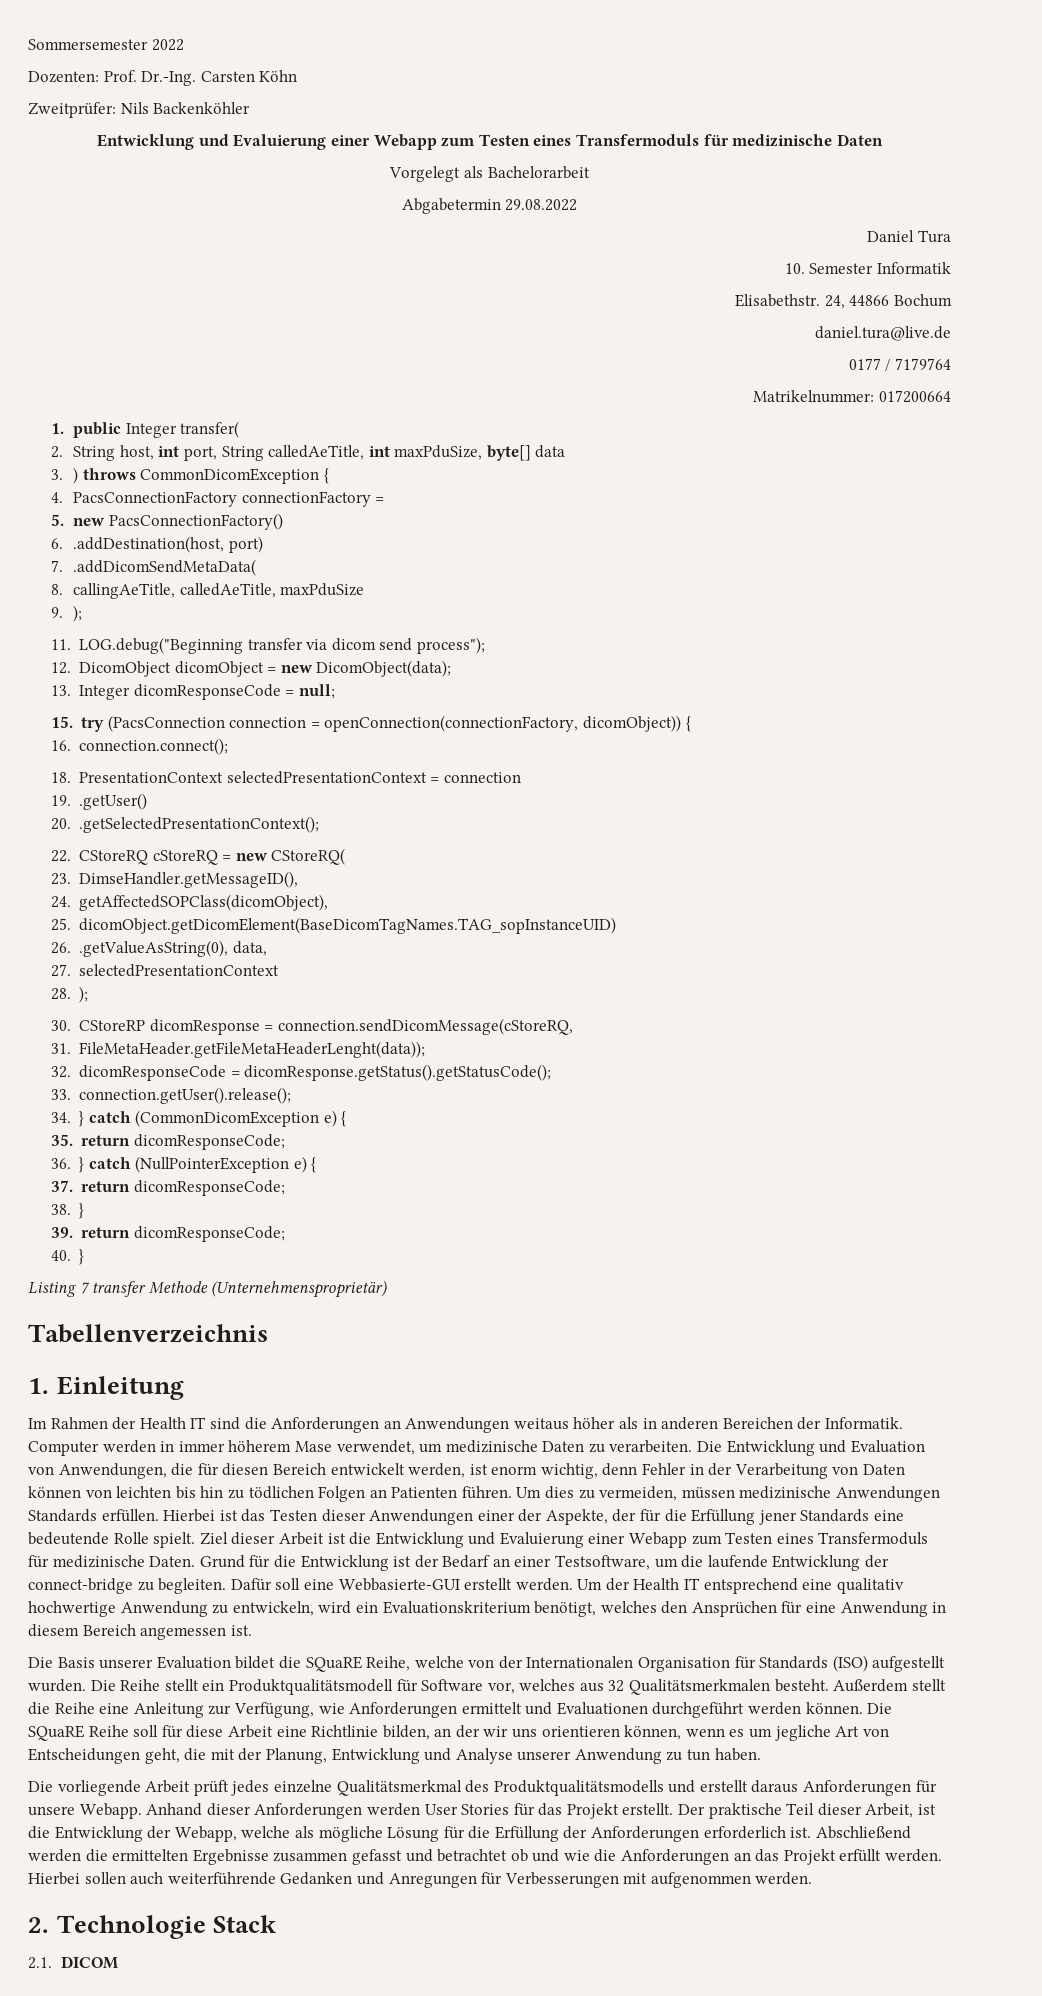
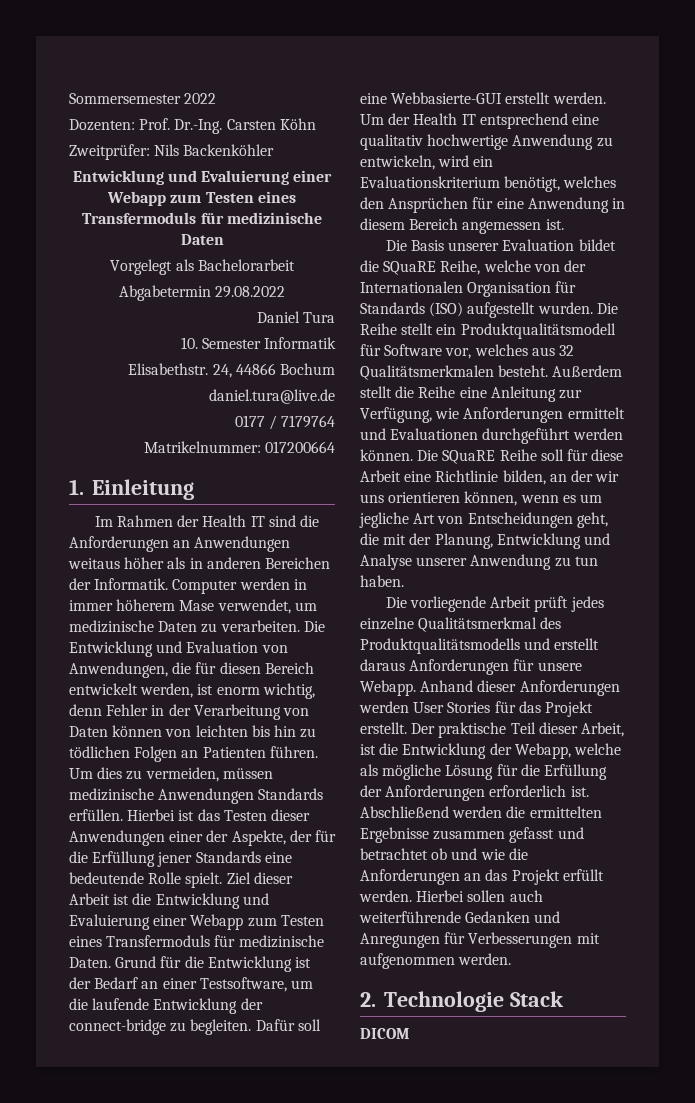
[50,421,240,438] [50,445,566,461] [50,467,329,484] [50,491,385,507] [50,513,283,530] [50,536,263,553] [50,559,257,576] [50,583,365,599] [50,605,83,622] [50,637,486,654] [50,660,452,677] [50,684,335,700] [50,715,691,732] [50,738,229,755] [50,771,521,784] [50,793,148,810] [50,816,320,833] [50,848,346,865] [50,871,299,888] [50,894,329,911] [50,917,617,934] [50,940,267,957] [50,964,280,977] [50,986,89,1003] [50,1018,573,1035] [50,1041,426,1058] [50,1064,552,1081] [50,1087,292,1104] [50,1110,347,1127] [50,1134,285,1150] [50,1156,317,1173] [50,1180,285,1196] [50,1203,85,1219] [50,1226,285,1242] [50,1249,85,1265] [28,1280,388,1298] [28,1324,268,1343] // 1. public Integer transfer( // 2. String host, int port, String calledAeTitle, int maxPduSize, byte[] data // 3. ) throws CommonDicomException { // 4. PacsConnectionFactory connectionFactory = // 5. new PacsConnectionFactory() // 6. .addDestination(host, port) // 7. .addDicomSendMetaData( // 8. callingAeTitle, calledAeTitle, maxPduSize // 9. ); // 11. LOG.debug("Beginning transfer via dicom send process"); // 12. DicomObject dicomObject = new DicomObject(data); // 13. Integer dicomResponseCode = null; // 15. try (PacsConnection connection = openConnection(connectionFactory, dicomObject)) { // 16. connection.connect(); // 18. PresentationContext selectedPresentationContext = connection // 19. .getUser() // 20. .getSelectedPresentationContext(); // 22. CStoreRQ cStoreRQ = new CStoreRQ( // 23. DimseHandler.getMessageID(), // 24. getAffectedSOPClass(dicomObject), // 25. dicomObject.getDicomElement(BaseDicomTagNames.TAG_sopInstanceUID) // 26. .getValueAsString(0), data, // 27. selectedPresentationContext // 28. ); // 30. CStoreRP dicomResponse = connection.sendDicomMessage(cStoreRQ, // 31. FileMetaHeader.getFileMetaHeaderLenght(data)); // 32. dicomResponseCode = dicomResponse.getStatus().getStatusCode(); // 33. connection.getUser().release(); // 34. } catch (CommonDicomException e) { // 35. return dicomResponseCode; // 36. } catch (NullPointerException e) { // 37. return dicomResponseCode; // 38. } // 39. return dicomResponseCode; // 40. } // Listing 7 transfer Methode (Unternehmensproprietär) // Tabellenverzeichnis -> (335, 447) none
[28,1957,52,1969] 2.1. -> (564, 999) none

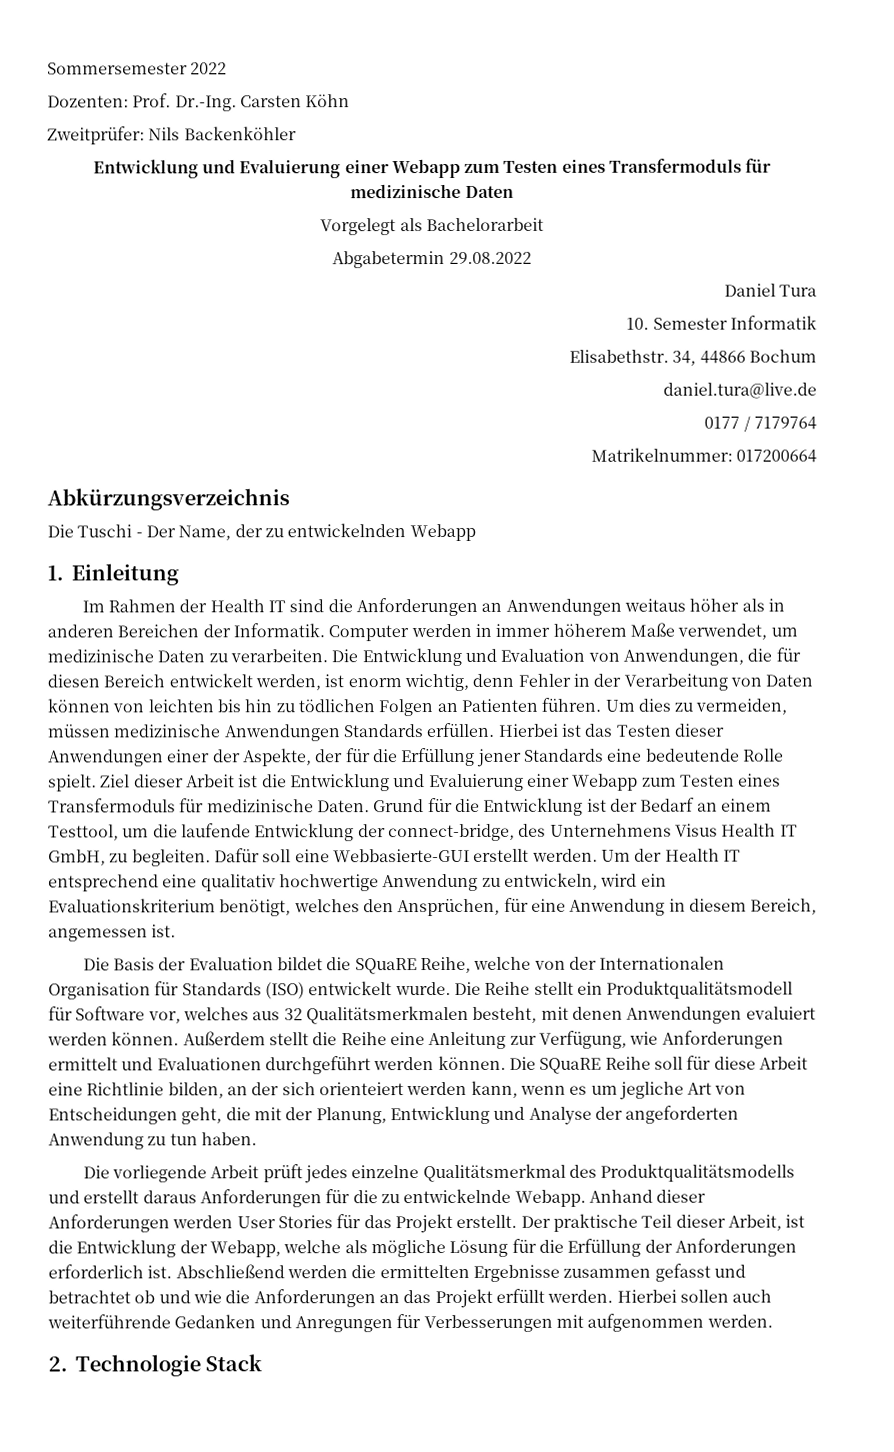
[212,364,232,378] 24, -> [672,350,697,366] 34,
(335, 447) none -> [47,488,290,511] [47,523,476,542] // Abkürzungsverzeichnis // Die Tuschi - Der Name, der zu entwickelnden Webapp
[179,600,215,611] Mase -> [629,622,675,637] Maße
[162,977,287,992] einer Testsoftware, -> [720,798,772,812] [48,824,119,841] einem Testtool,
[69,1019,166,1035] connect-bridge -> [387,823,798,842] [48,849,106,866] connect-bridge, des Unternehmens Visus Health IT GmbH,
[388,197,469,213] Ansprüchen -> [397,898,501,917] Ansprüchen,
[409,218,459,230] Bereich -> [750,898,818,915] Bereich,
[448,242,500,251] unserer -> [158,957,187,971] der
[467,302,593,318] aufgestellt wurden. -> [308,981,451,996] entwickelt wurde.
[498,365,549,377] besteht. -> [472,1006,816,1024] [47,1031,180,1046] besteht, mit denen Anwendungen evaluiert werden können.
[595,471,620,482] [360,491,518,506] wir uns orientieren können, -> [281,1080,518,1098] sich orienteiert werden kann,
[416,557,468,566] unserer -> [594,1105,740,1124] der angeforderten
[537,662,582,671] unsere -> [352,1188,512,1204] die zu entwickelnde
[360,1028,410,1039] // DICOM -> (263, 1363) none

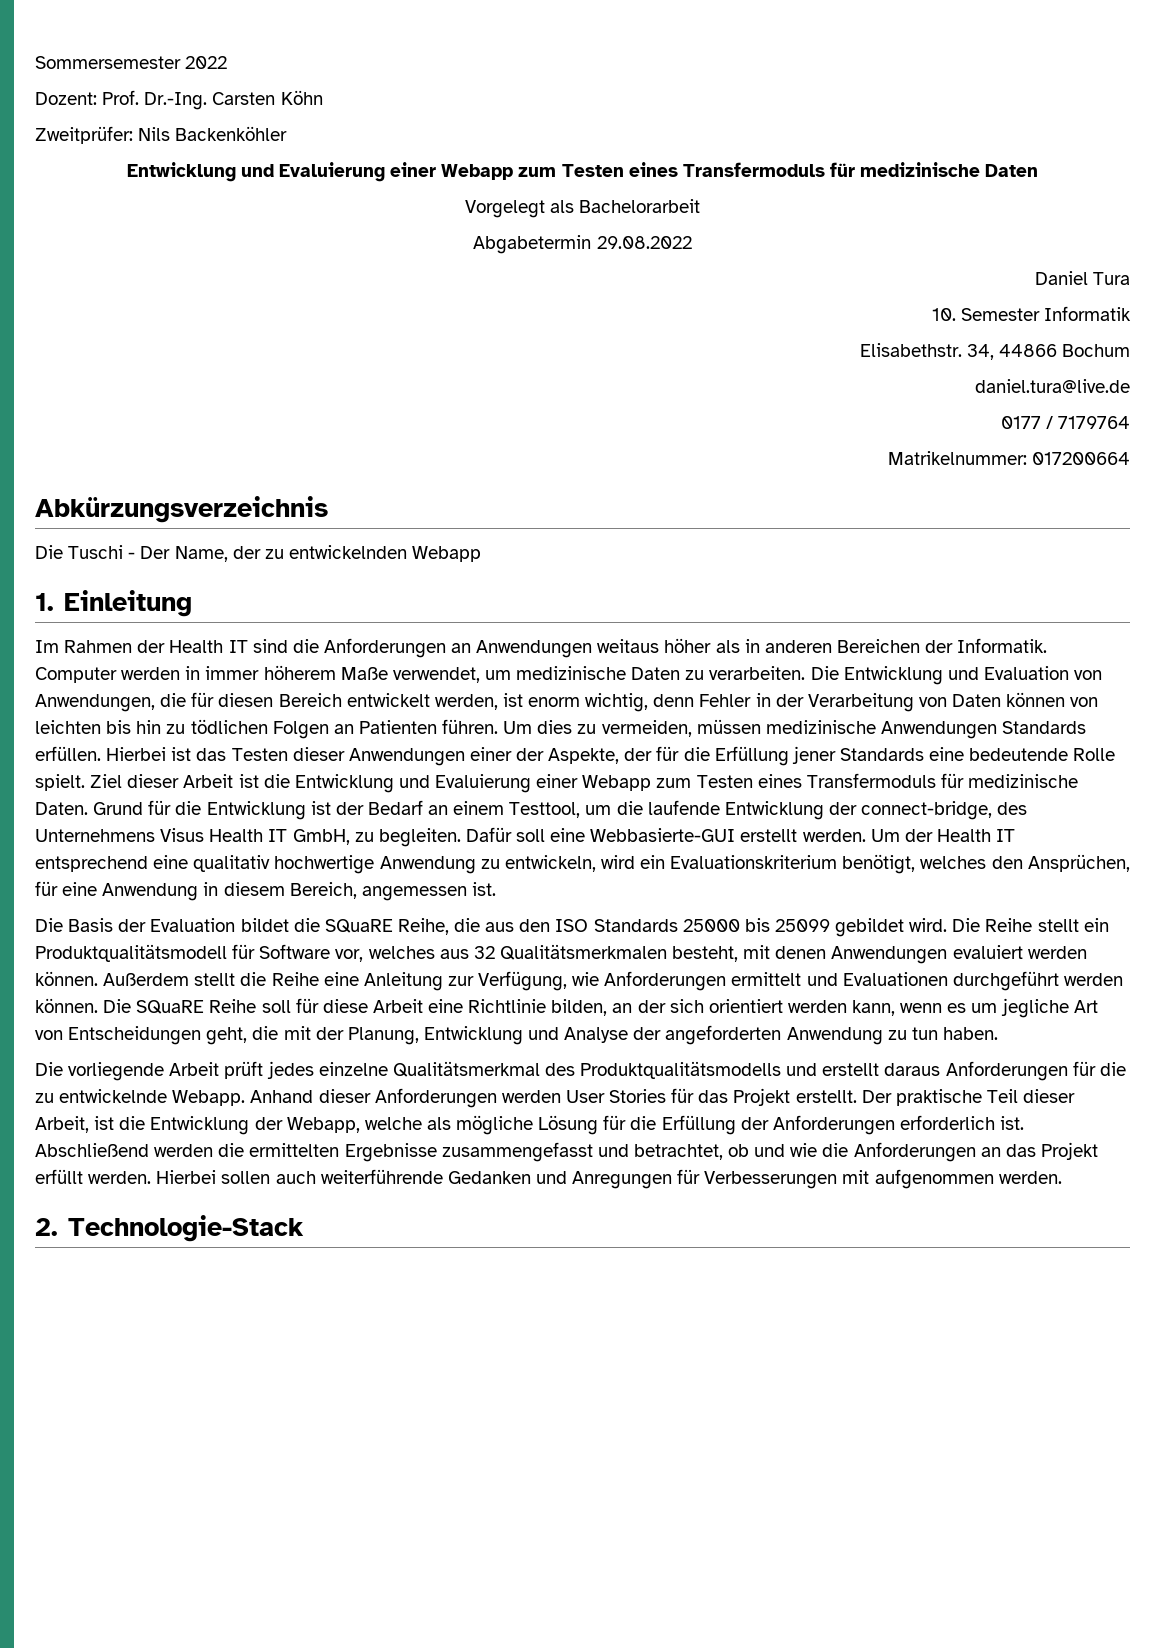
[47,95,129,108] Dozenten: -> [35,92,97,105] Dozent:
[473,956,726,970] [48,981,451,1000] welche von der Internationalen Organisation für Standards (ISO) entwickelt wurde. -> [454,918,948,937] die aus den ISO Standards 25000 bis 25099 gebildet wird.
[318,1082,404,1096] orienteiert -> [708,999,783,1013] orientiert
[563,1263,746,1282] [48,1290,131,1304] zusammen gefasst und betrachtet -> [441,1142,723,1162] zusammengefasst und betrachtet,
[75,1354,263,1377] Technologie Stack -> [67,1215,304,1242] Technologie-Stack

